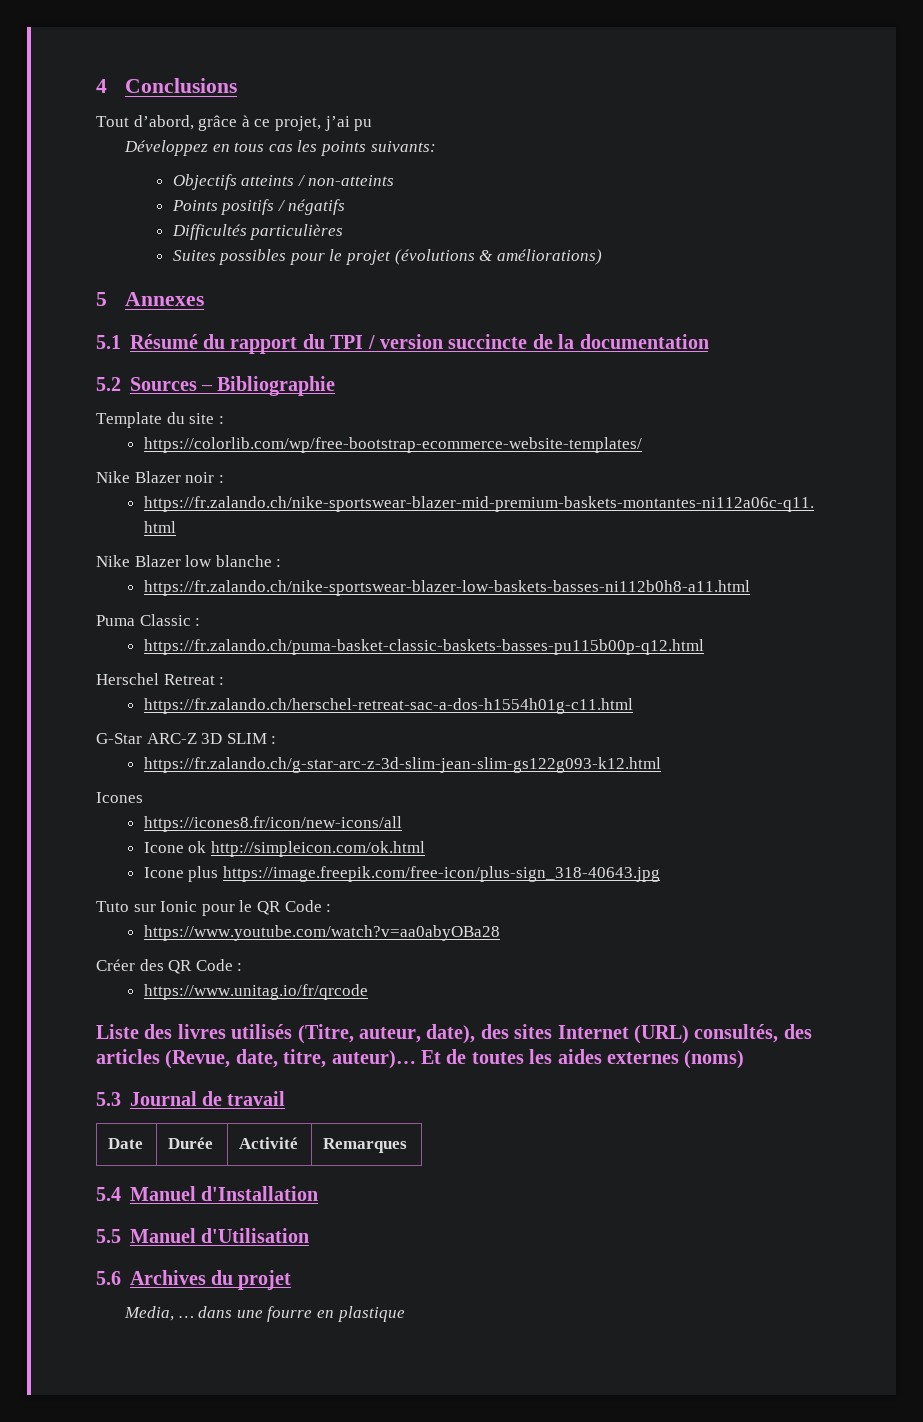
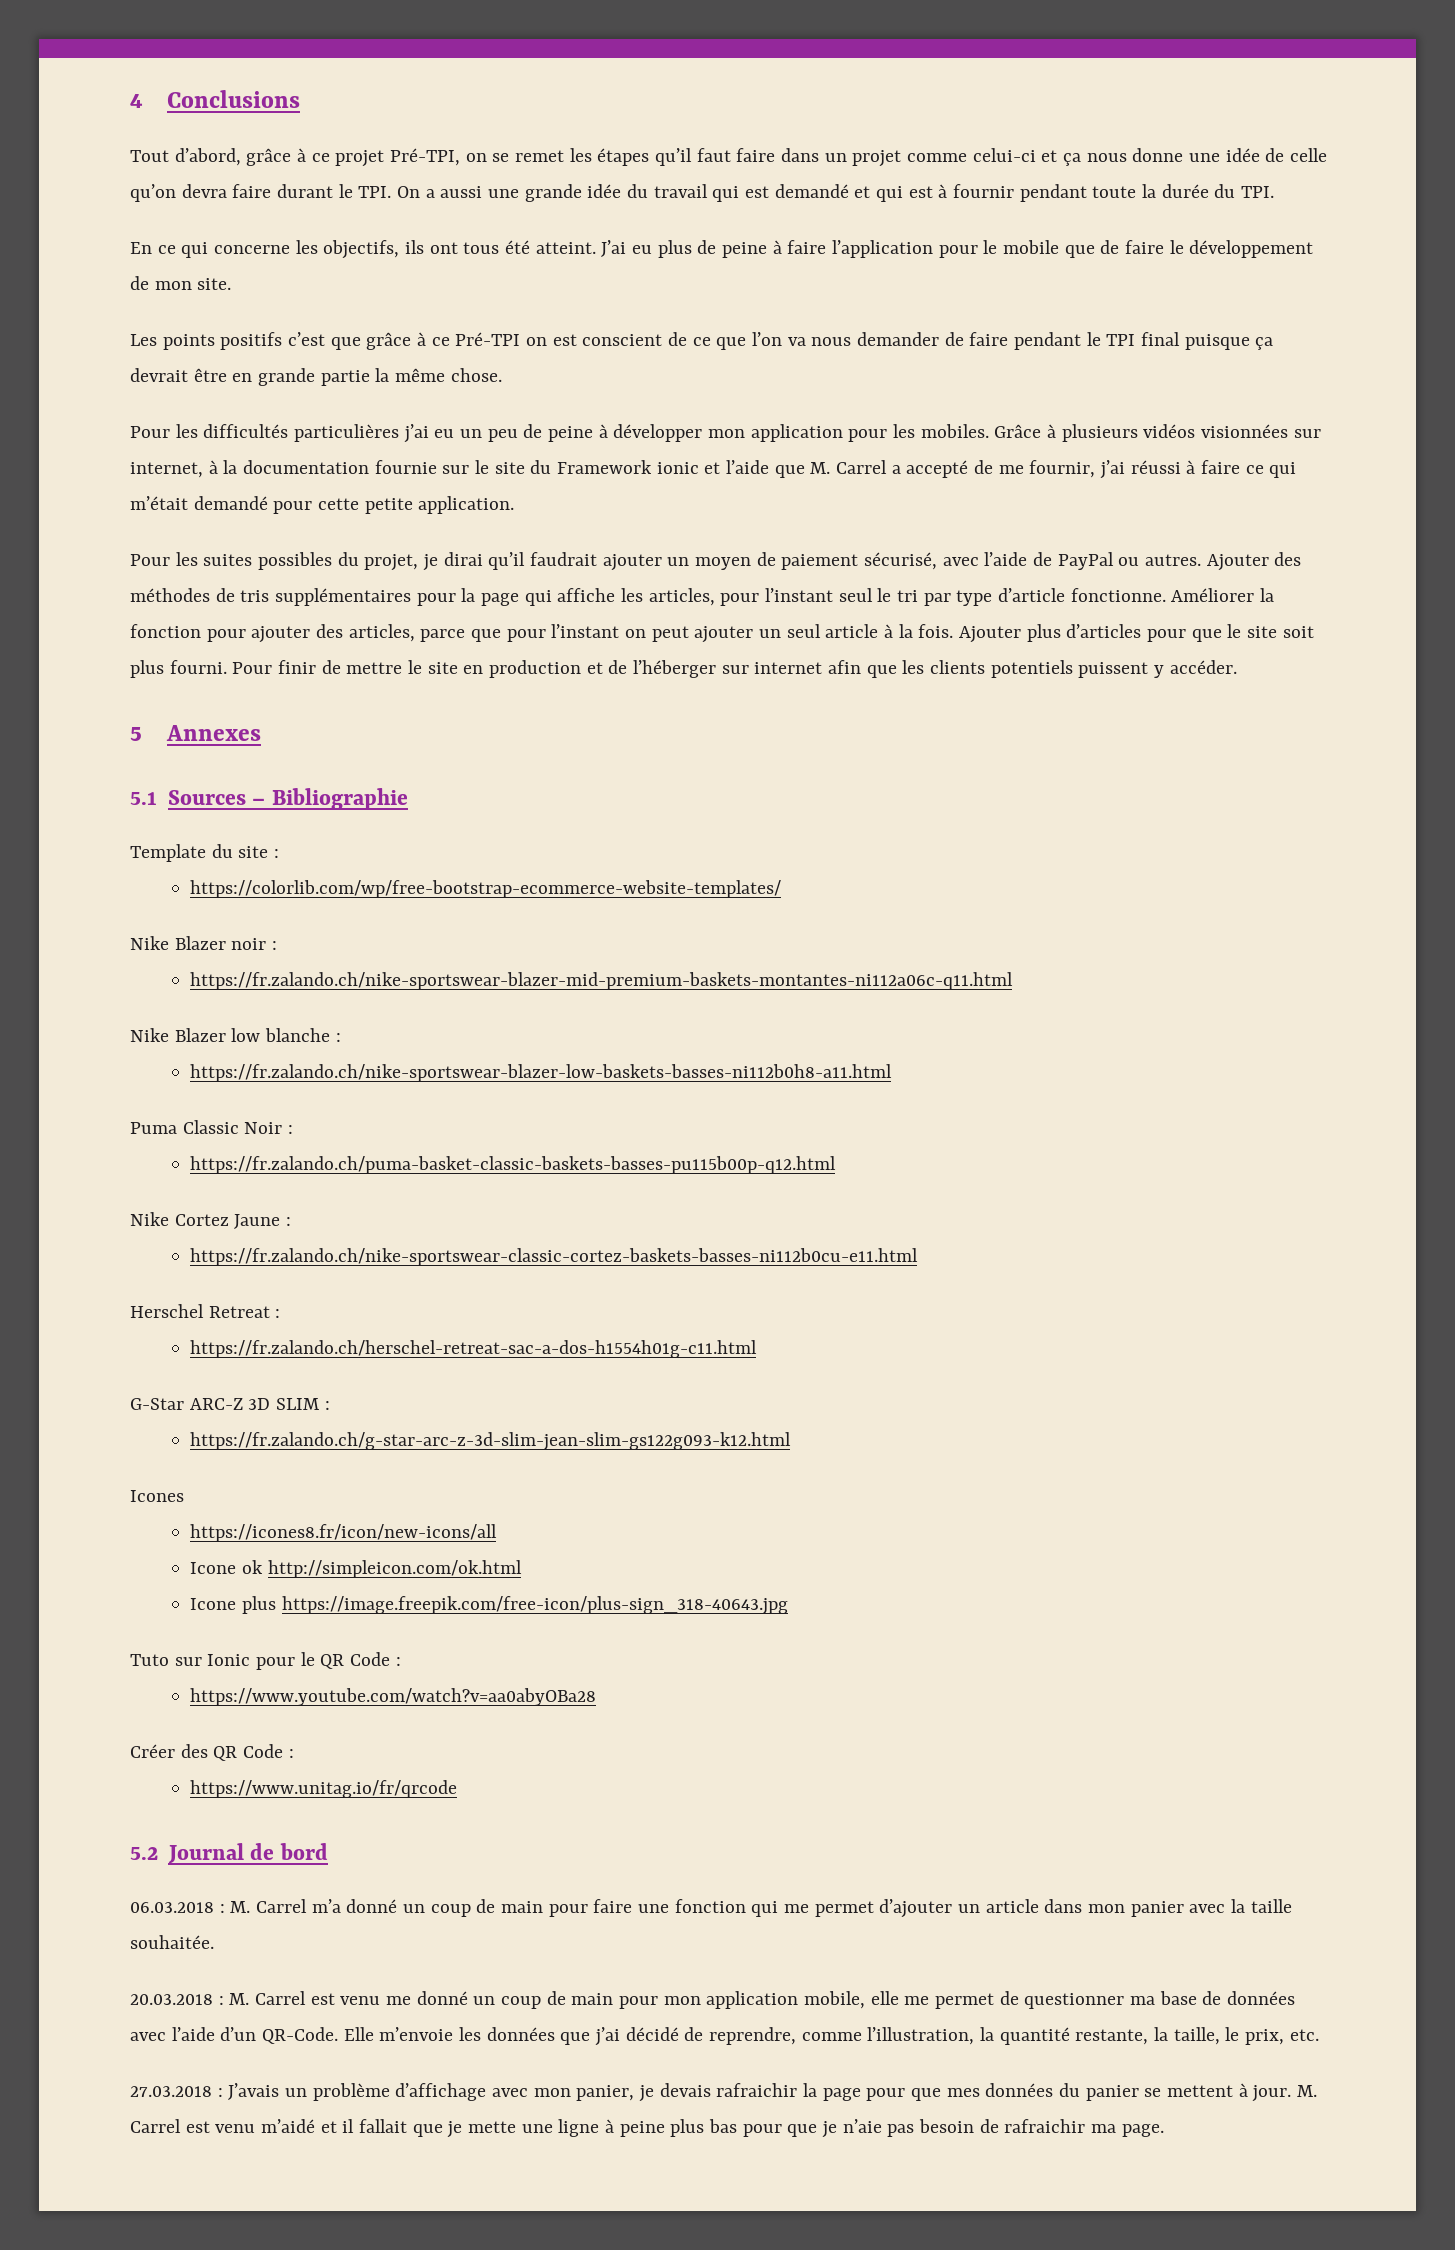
[274,116,373,131] [123,140,436,156] [172,174,395,190] [171,199,346,215] [171,224,344,240] [172,249,602,265] [96,292,204,306] [96,334,709,354] [96,377,121,391] projet, j’ai pu // Développez en tous cas les points suivants: // Objectifs atteints / non-atteints // Points positifs / négatifs // Difficultés particulières // Suites possibles pour le projet (évolutions & améliorations) // 5 Annexes // 5.1 Résumé du rapport du TPI / version succincte de la documentation // 5.2 -> [335,148,1328,167] [130,184,1275,202] [130,240,1314,259] [130,276,232,290] [130,332,1274,350] [130,368,502,386] [130,424,1321,443] [130,460,1297,479] [130,496,515,514] [130,552,1302,571] [130,588,1275,606] [130,624,1314,643] [130,660,1237,678] [130,725,262,741] [130,792,157,805] projet Pré-TPI, on se remet les étapes qu’il faut faire dans un projet comme celui-ci et ça nous donne une idée de celle qu’on devra faire durant le TPI. On a aussi une grande idée du travail qui est demandé et qui est à fournir pendant toute la durée du TPI. // En ce qui concerne les objectifs, ils ont tous été atteint. J’ai eu plus de peine à faire l’application pour le mobile que de faire le développement de mon site. // Les points positifs c’est que grâce à ce Pré-TPI on est conscient de ce que l’on va nous demander de faire pendant le TPI final puisque ça devrait être en grande partie la même chose. // Pour les difficultés particulières j’ai eu un peu de peine à développer mon application pour les mobiles. Grâce à plusieurs vidéos visionnées sur internet, à la documentation fournie sur le site du Framework ionic et l’aide que M. Carrel a accepté de me fournir, j’ai réussi à faire ce qui m’était demandé pour cette petite application. // Pour les suites possibles du projet, je dirai qu’il faudrait ajouter un moyen de paiement sécurisé, avec l’aide de PayPal ou autres. Ajouter des méthodes de tris supplémentaires pour la page qui affiche les articles, pour l’instant seul le tri par type d’article fonctionne. Améliorer la fonction pour ajouter des articles, parce que pour l’instant on peut ajouter un seul article à la fois. Ajouter plus d’articles pour que le site soit plus fourni. Pour finir de mettre le site en production et de l’héberger sur internet afin que les clients potentiels puissent y accéder. // 5 Annexes // 5.1
(191, 620) none -> [244,1122,283,1134] Noir
(704, 647) none -> [130,1212,292,1229] [190,1248,919,1266] // Nike Cortez Jaune : // https://fr.zalando.ch/nike-sportswear-classic-cortez-baskets-basses-ni112b0cu-e11.html
[96,1024,812,1044] [96,1049,745,1069] [96,1091,286,1106] [108,1138,144,1149] [168,1137,214,1149] [239,1137,299,1149] [323,1138,408,1153] [96,1186,318,1201] [96,1228,309,1243] [96,1270,292,1290] [123,1306,405,1322] Liste des livres utilisés (Titre, auteur, date), des sites Internet (URL) consultés, des articles (Revue, date, titre, auteur)… Et de toutes les aides externes (noms) // 5.3 Journal de travail // Date | Durée | Activité | Remarques // 5.4 Manuel d'Installation // 5.5 Manuel d'Utilisation // 5.6 Archives du projet // Media, … dans une fourre en plastique -> [130,1843,328,1864] [130,1899,1292,1918] [130,1935,214,1949] [130,1991,1296,2009] [130,2027,1319,2046] [130,2083,1318,2102] [130,2119,1164,2138] 5.2 Journal de bord // 06.03.2018 : M. Carrel m’a donné un coup de main pour faire une fonction qui me permet d’ajouter un article dans mon panier avec la taille souhaitée. // 20.03.2018 : M. Carrel est venu me donné un coup de main pour mon application mobile, elle me permet de questionner ma base de données avec l’aide d’un QR-Code. Elle m’envoie les données que j’ai décidé de reprendre, comme l’illustration, la quantité restante, la taille, le prix, etc. // 27.03.2018 : J’avais un problème d’affichage avec mon panier, je devais rafraichir la page pour que mes données du panier se mettent à jour. M. Carrel est venu m’aidé et il fallait que je mette une ligne à peine plus bas pour que je n’aie pas besoin de rafraichir ma page.

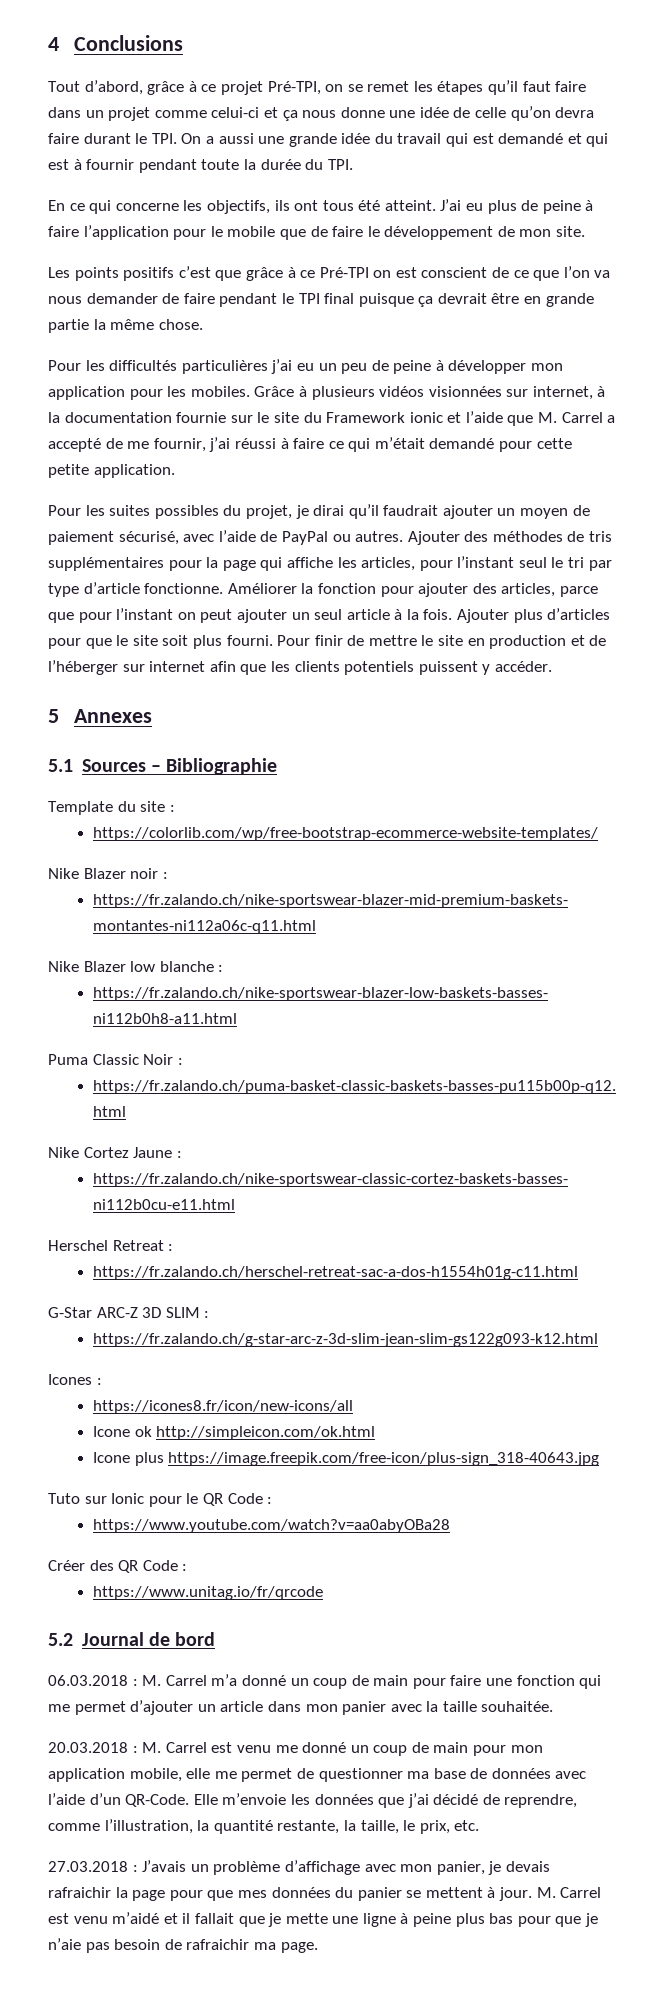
(184, 1496) none -> [96,1378,102,1385] :

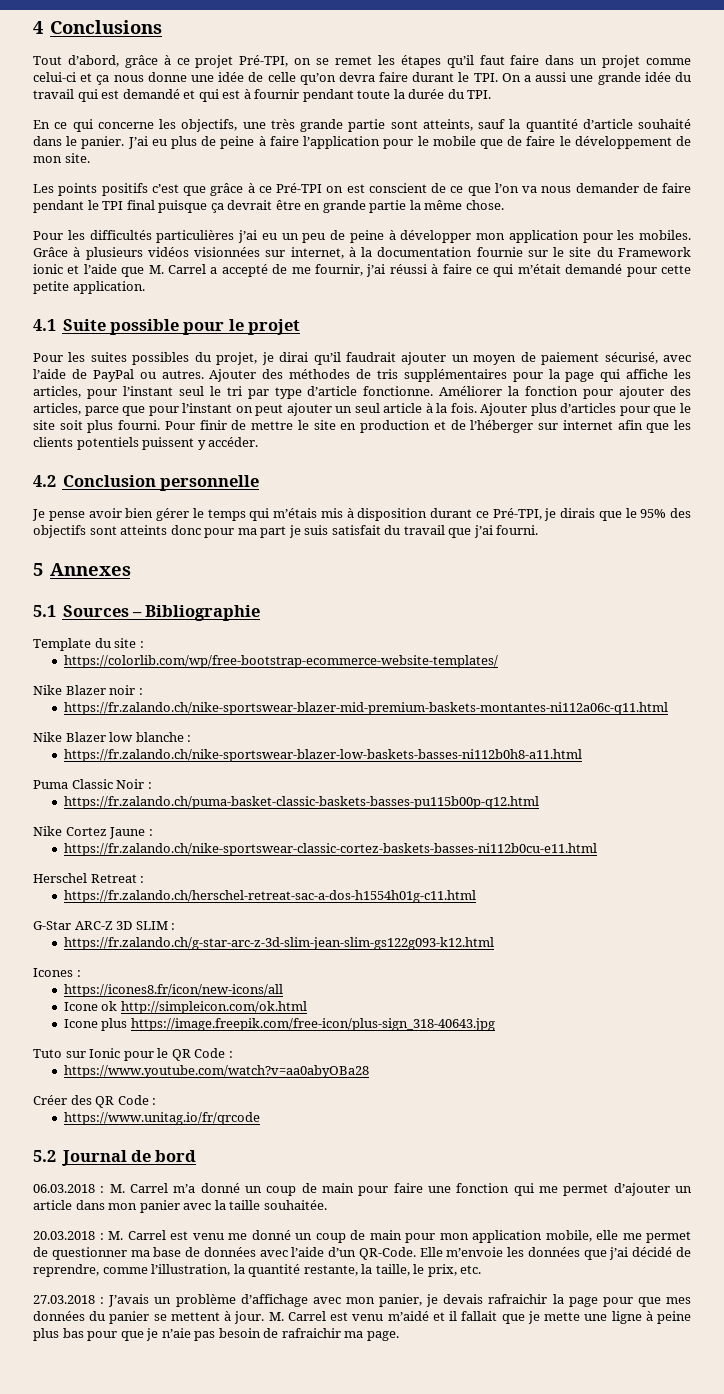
[274,200,436,211] ils ont tous été atteint. -> [242,119,691,132] [33,136,125,149] une très grande partie sont atteints, sauf la quantité d’article souhaité dans le panier.
(175, 471) none -> [33,319,301,335] // 4.1 Suite possible pour le projet
(552, 666) none -> [33,475,259,491] [32,508,691,521] [33,525,539,538] // 4.2 Conclusion personnelle // Je pense avoir bien gérer le temps qui m’étais mis à disposition durant ce Pré-TPI, je dirais que le 95% des objectifs sont atteints donc pour ma part je suis satisfait du travail que j’ai fourni.

